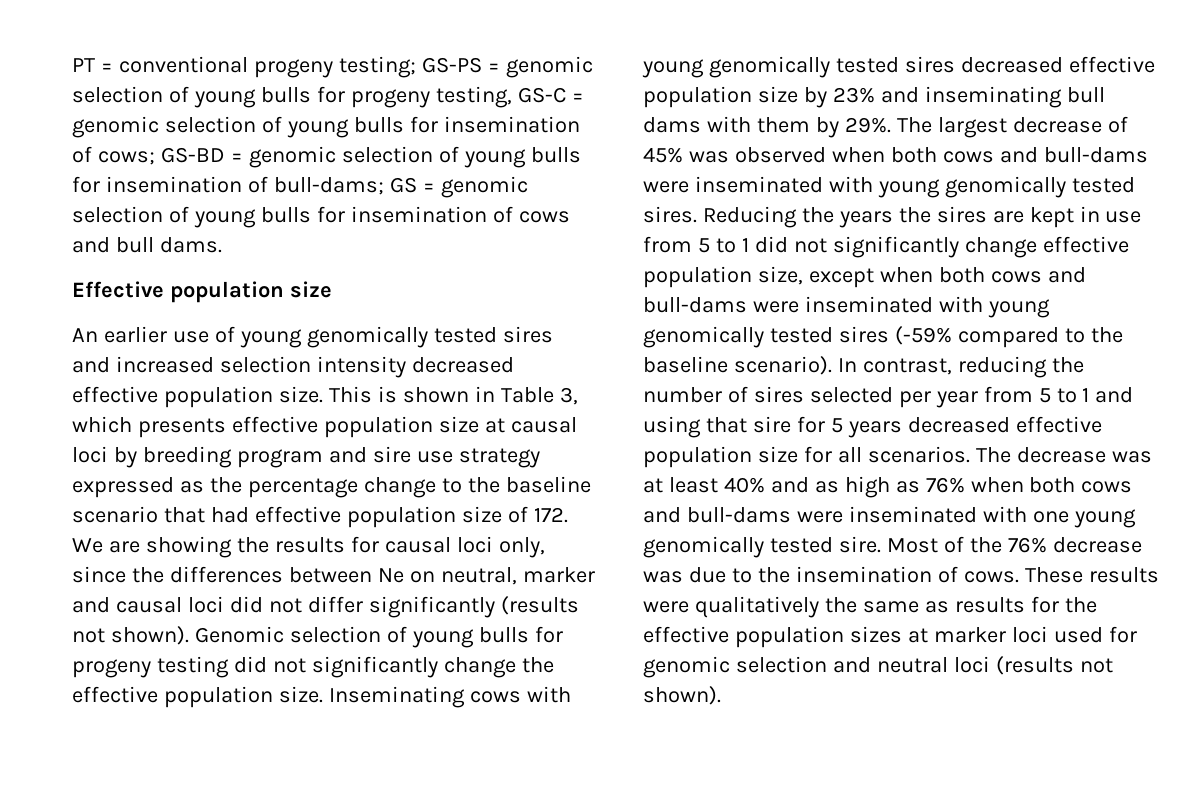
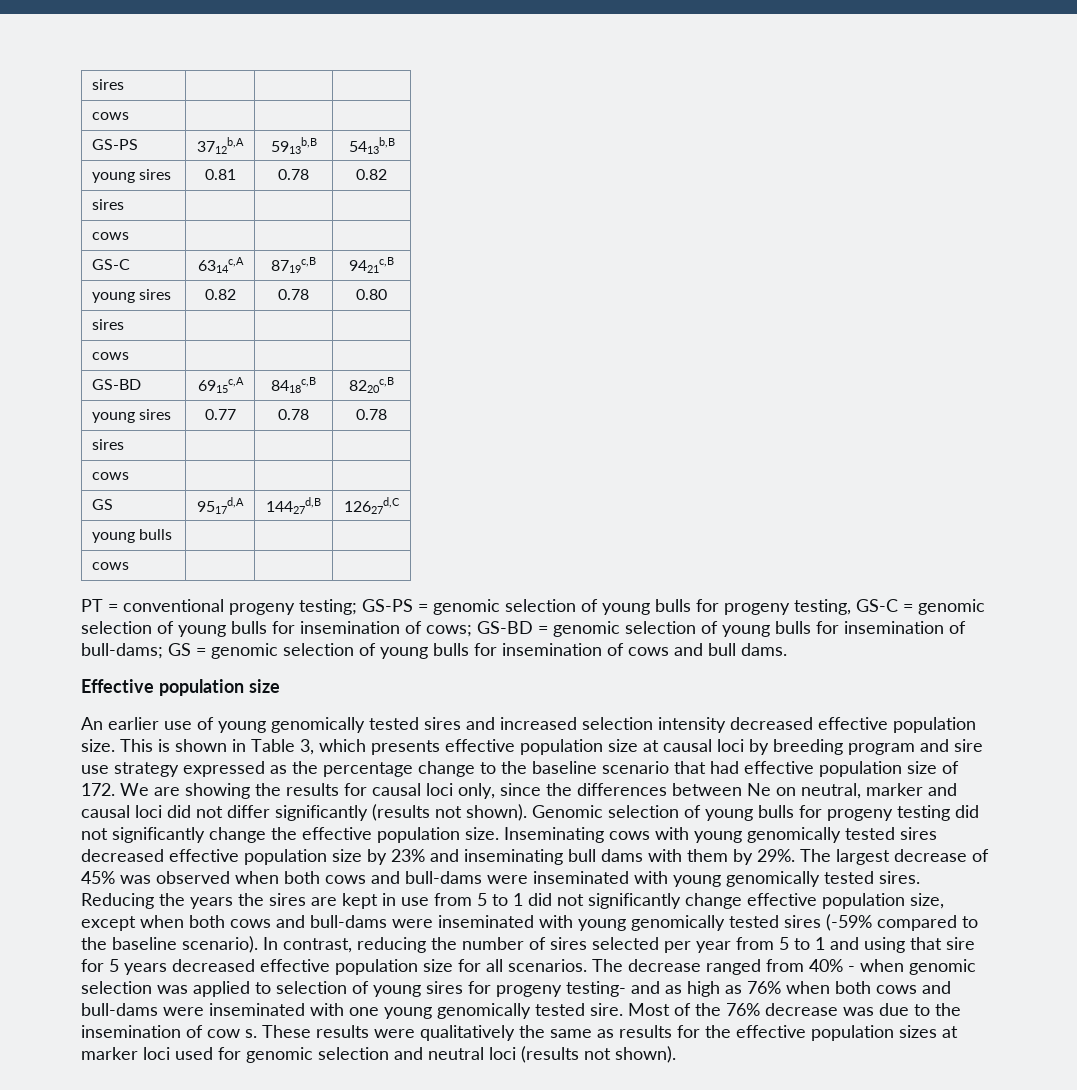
(72, 65) none -> [91,79,124,90] [91,112,129,120] [91,139,138,150] [197,137,244,154] [270,137,317,154] [348,137,395,154] [91,169,172,183] [204,169,236,180] [278,169,309,180] [356,169,387,180] [91,199,124,210] [91,232,129,240] [91,259,130,270] [197,257,244,273] [271,257,316,273] [349,257,394,273] [91,289,172,303] [204,289,236,300] [278,289,309,300] [356,289,387,300] [91,319,124,330] [91,352,129,360] [91,379,141,390] [197,377,244,393] [271,377,316,393] [349,377,394,393] [91,409,172,423] [204,409,236,420] [278,409,309,420] [356,409,387,420] [91,439,124,450] [91,472,129,480] [91,499,113,510] [197,497,244,514] [266,497,321,514] [344,497,400,514] [91,529,173,543] [91,562,129,570] sires | | | // cows | | | // GS-PS | 3712b,A | 5913b,B | 5413b,B // young sires | 0.81 | 0.78 | 0.82 // sires | | | // cows | | | // GS-C | 6314c,A | 8719c,B | 9421c,B // young sires | 0.82 | 0.78 | 0.80 // sires | | | // cows | | | // GS-BD | 6915c,A | 8418c,B | 8220c,B // young sires | 0.77 | 0.78 | 0.78 // sires | | | // cows | | | // GS | 9517d,A | 14427d,B | 12627d,C // young bulls | | | // cows | | | //
[1111,451,1152,463] [643,477,765,493] was at least 40% -> [706,959,976,975] [81,981,626,997] ranged from 40% - when genomic selection was applied to selection of young sires for progeny testing-
[963,571,1019,583] cows. -> [207,1029,257,1038] cow s.

